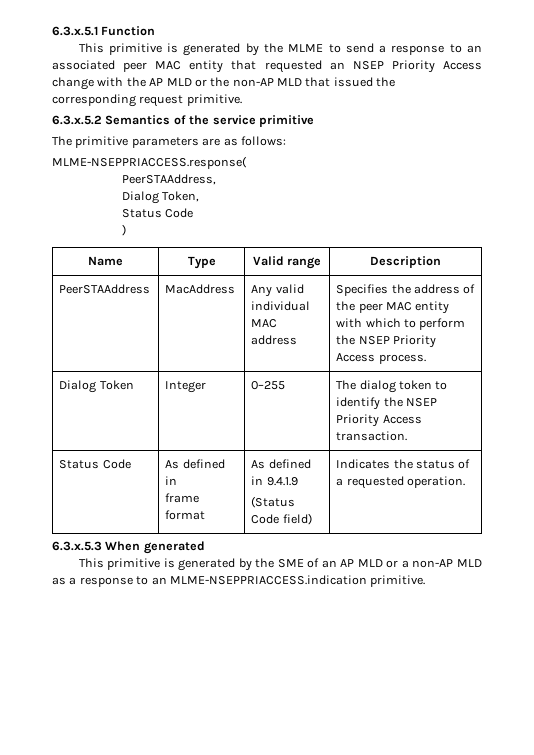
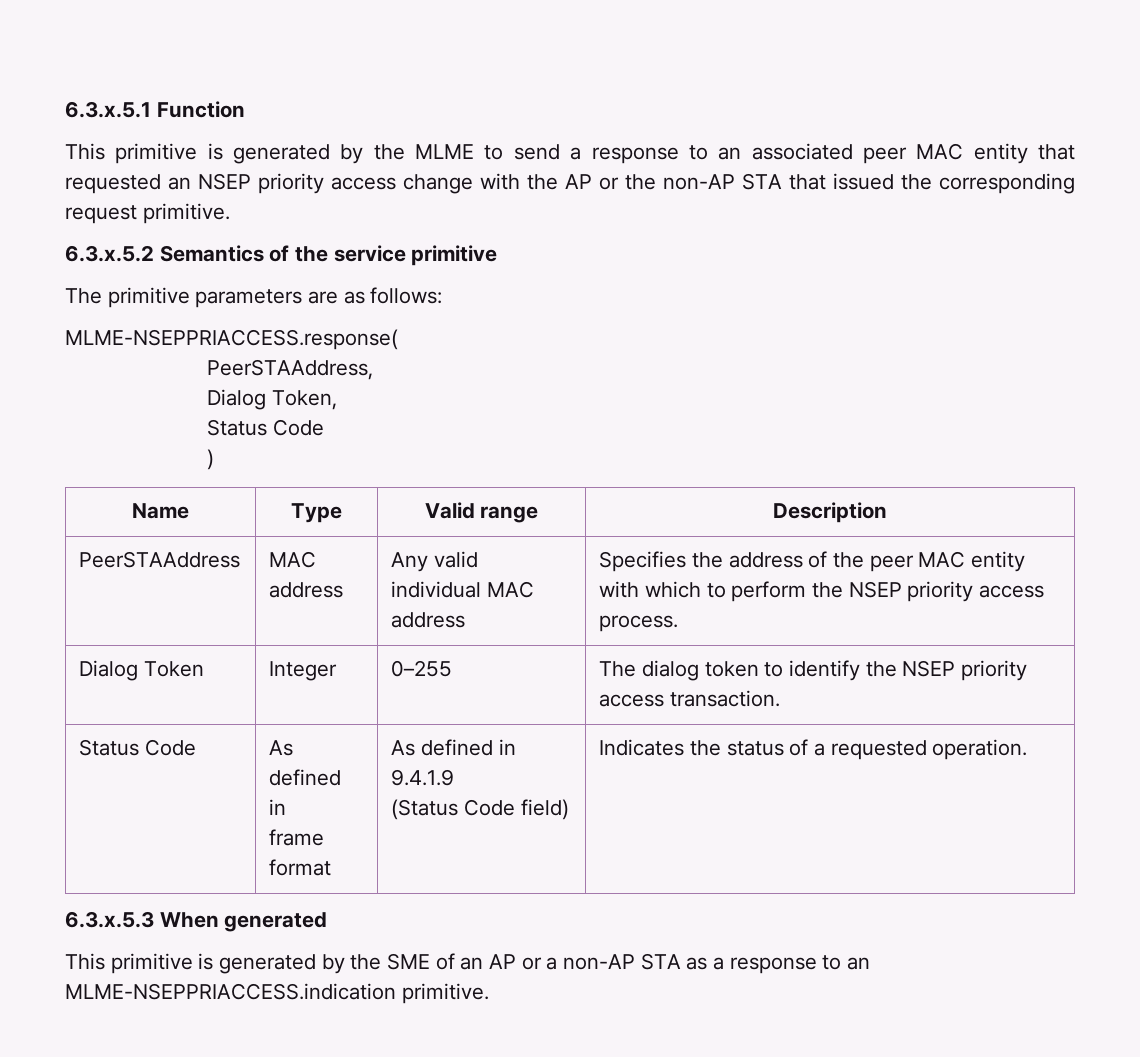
[391,60,482,73] Priority Access -> [258,173,396,194] priority access
[166,78,192,86] MLD -> (592, 181) none
[277,78,302,86] MLD -> [742,173,782,190] STA
[165,284,236,294] MacAddress -> [269,551,317,568] [269,582,344,598] MAC address
[392,335,436,348] [336,353,376,362] Priority Access -> [907,581,1044,602] priority access
[336,414,422,427] Priority Access -> [960,660,1027,681] [599,694,665,707] priority access
[357,559,383,567] MLD -> (517, 961) none
[457,559,483,567] MLD -> [640,953,681,970] STA

